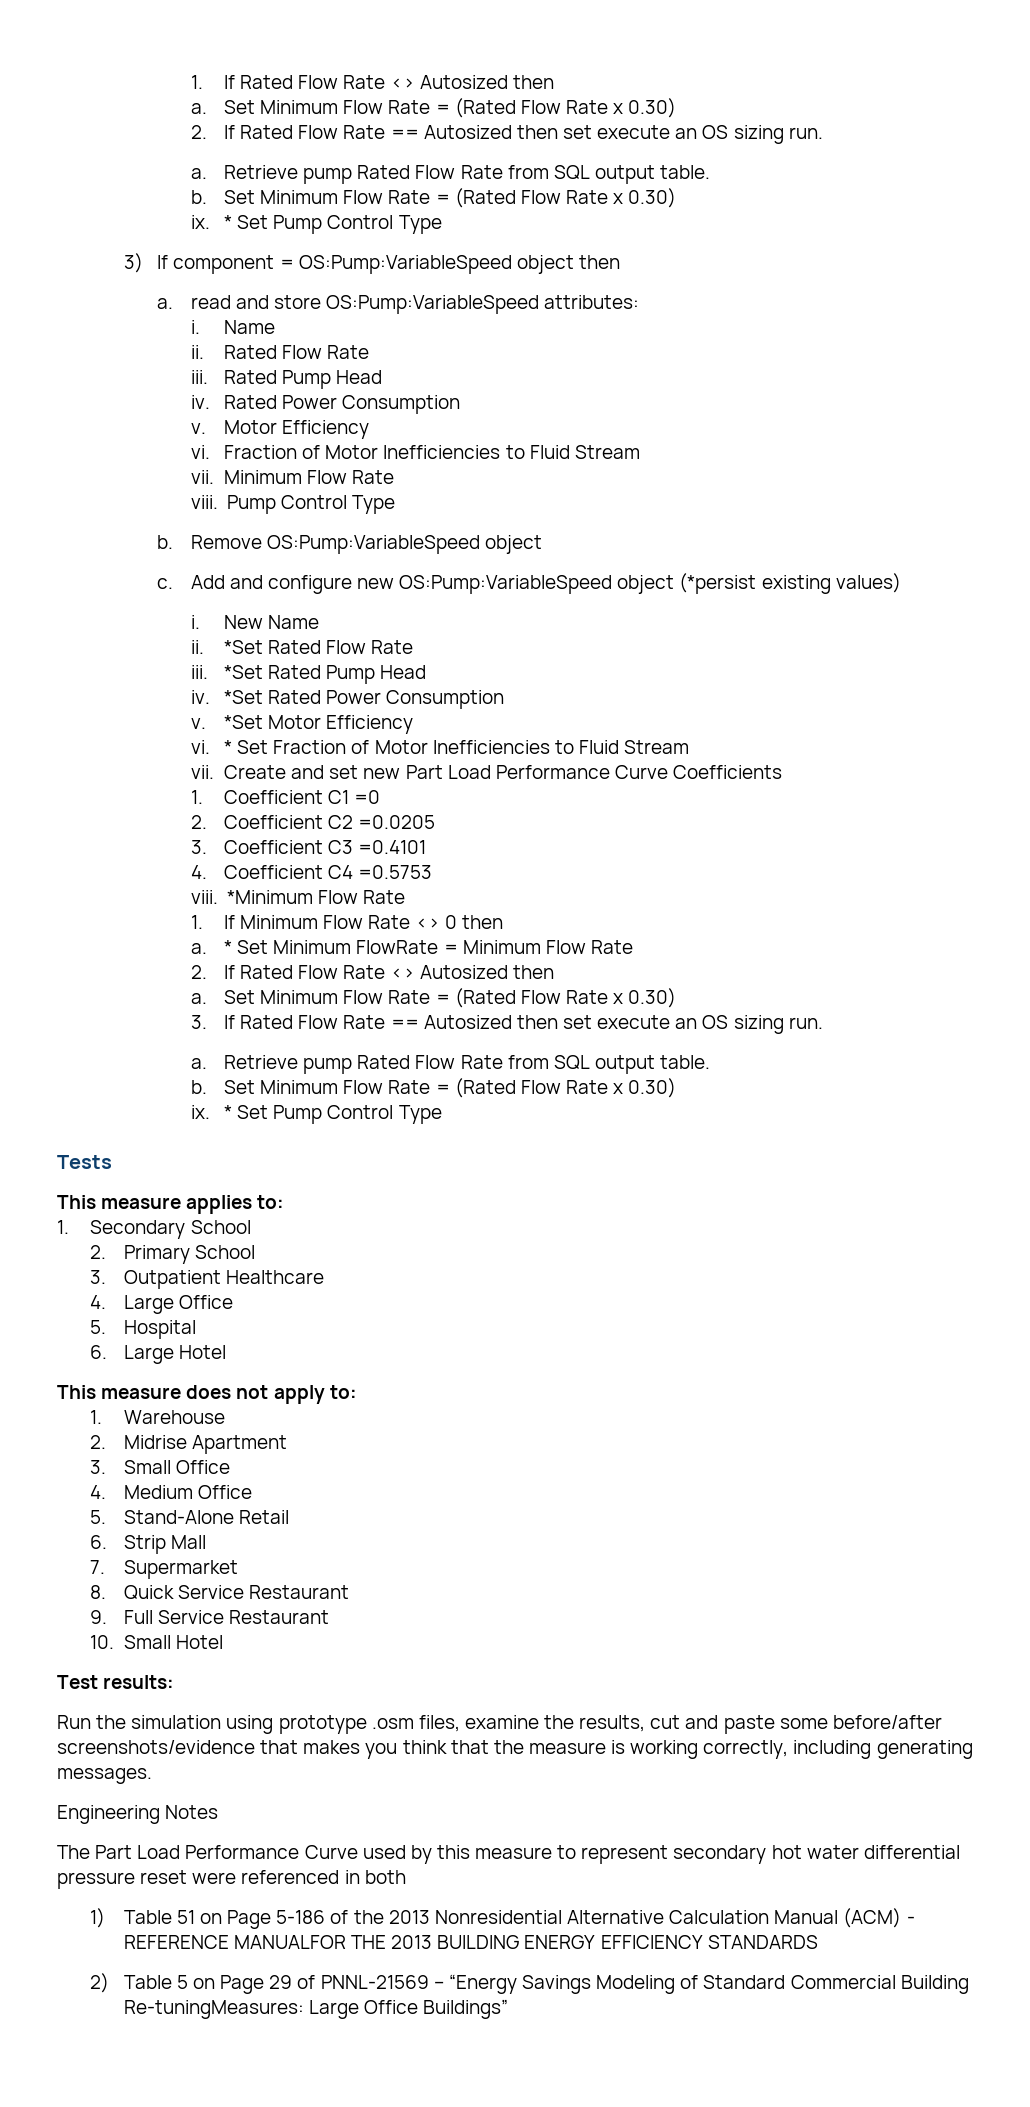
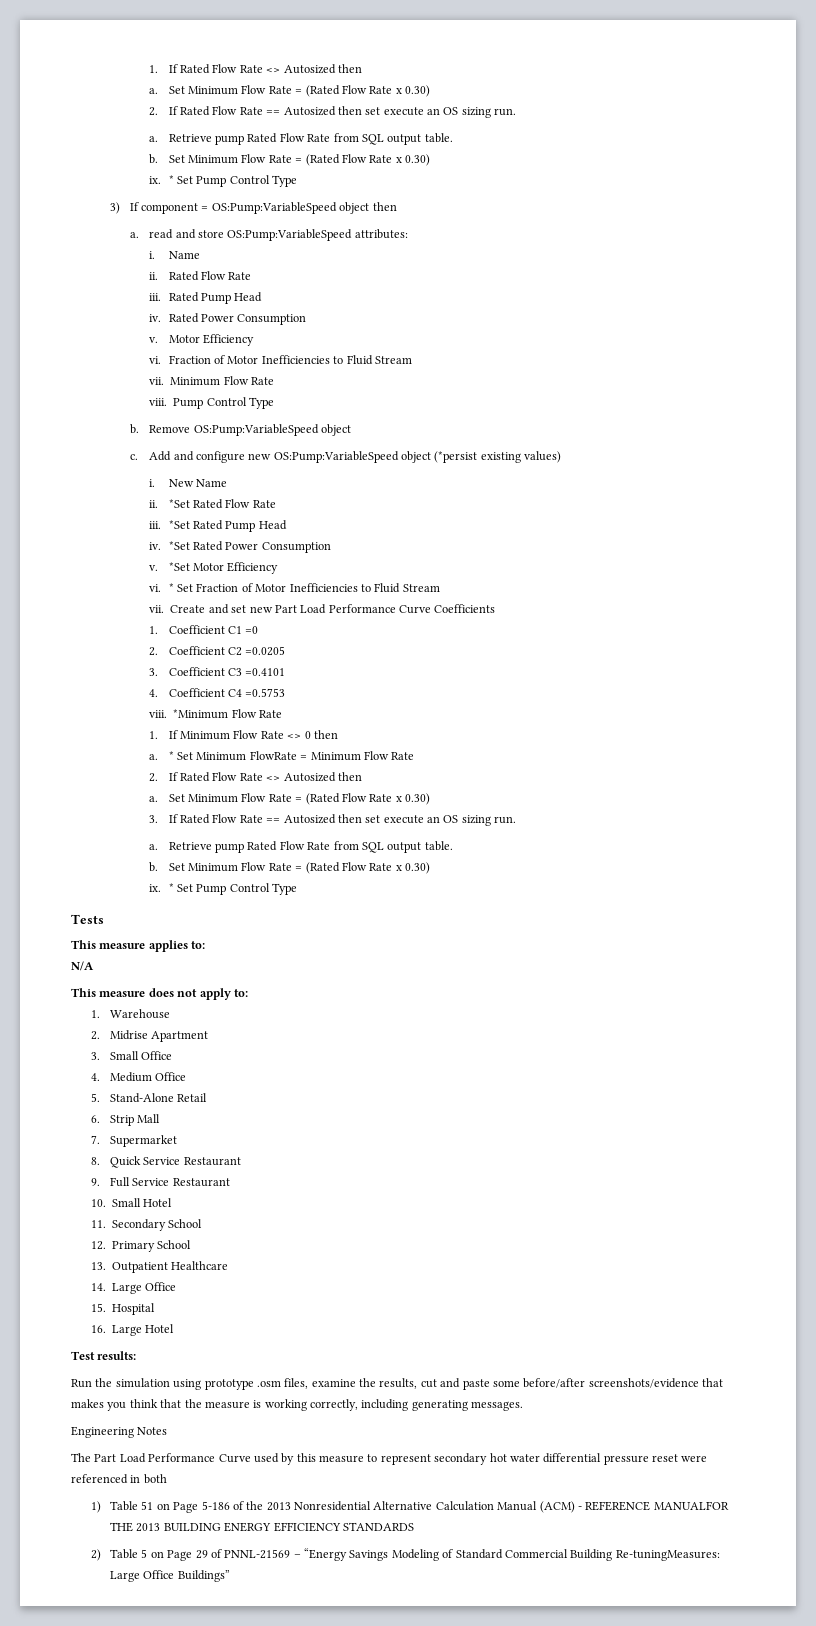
[57,1220,251,1239] [90,1245,255,1264] [90,1270,324,1289] [90,1295,233,1314] [90,1320,196,1339] [90,1345,226,1364] 1. Secondary School // 2. Primary School // 3. Outpatient Healthcare // 4. Large Office // 5. Hospital // 6. Large Hotel -> [71,961,94,971] N/A
(224, 1642) none -> [90,1219,203,1231] [90,1240,192,1252] [90,1261,229,1273] [90,1282,177,1294] [90,1303,155,1315] [90,1324,175,1336] // 11. Secondary School // 12. Primary School // 13. Outpatient Healthcare // 14. Large Office // 15. Hospital // 16. Large Hotel

